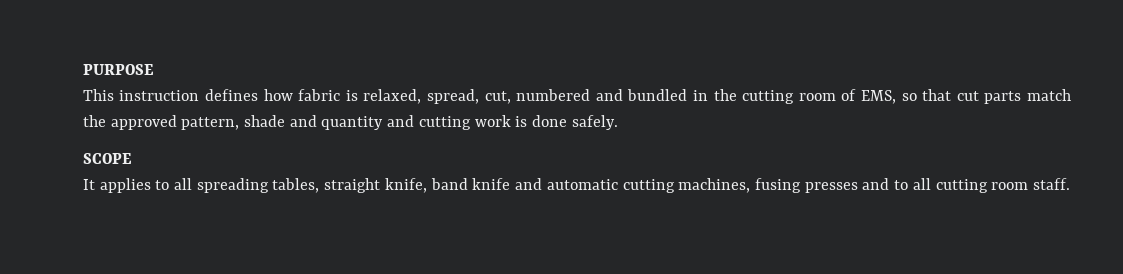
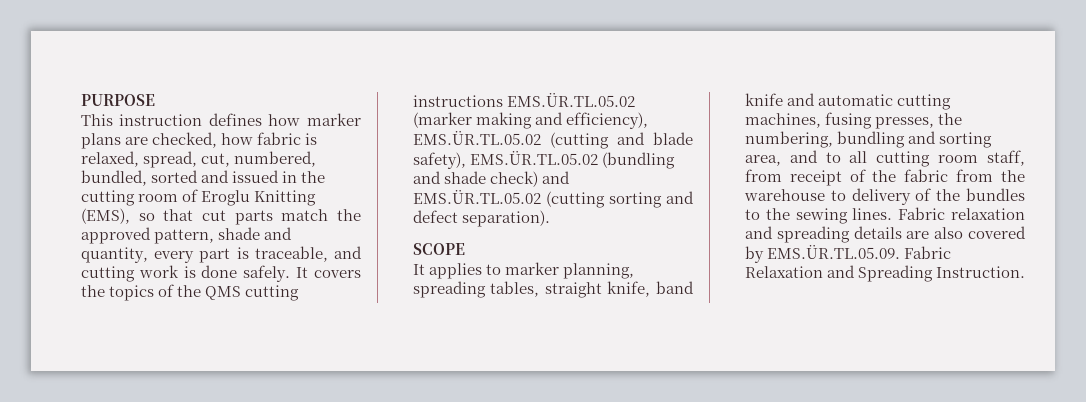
(293, 95) none -> [307,113,361,126] [80,132,253,149] marker plans are checked, how
[516,89,688,101] numbered and bundled -> [233,151,316,167] [80,170,279,186] numbered, bundled, sorted and issued
[861,90,897,104] EMS, -> [200,190,317,206] [80,208,130,224] Eroglu Knitting (EMS),
[321,116,384,130] quantity -> [80,246,328,263] quantity, every part is traceable,
(618, 122) none -> [296,267,361,278] [80,284,300,301] [412,93,635,107] [412,112,648,129] [412,131,693,149] [412,151,675,169] [412,171,570,187] [412,190,694,208] [412,210,550,227] It covers the topics of the QMS cutting instructions EMS.ÜR.TL.05.02 (marker making and efficiency), EMS.ÜR.TL.05.02 (cutting and blade safety), EMS.ÜR.TL.05.02 (bundling and shade check) and EMS.ÜR.TL.05.02 (cutting sorting and defect separation).
[174,178,193,190] all -> [504,262,635,279] marker planning,
[804,182,858,193] presses -> [874,113,962,129] [744,131,992,148] [744,155,781,166] presses, the numbering, bundling and sorting area,
[1033,178,1071,190] staff. -> [987,150,1025,166] [744,169,1025,186] [743,188,1025,205] [744,207,1025,224] [744,226,1026,243] [744,245,951,263] [744,265,1025,282] staff, from receipt of the fabric from the warehouse to delivery of the bundles to the sewing lines. Fabric relaxation and spreading details are also covered by EMS.ÜR.TL.05.09. Fabric Relaxation and Spreading Instruction.

